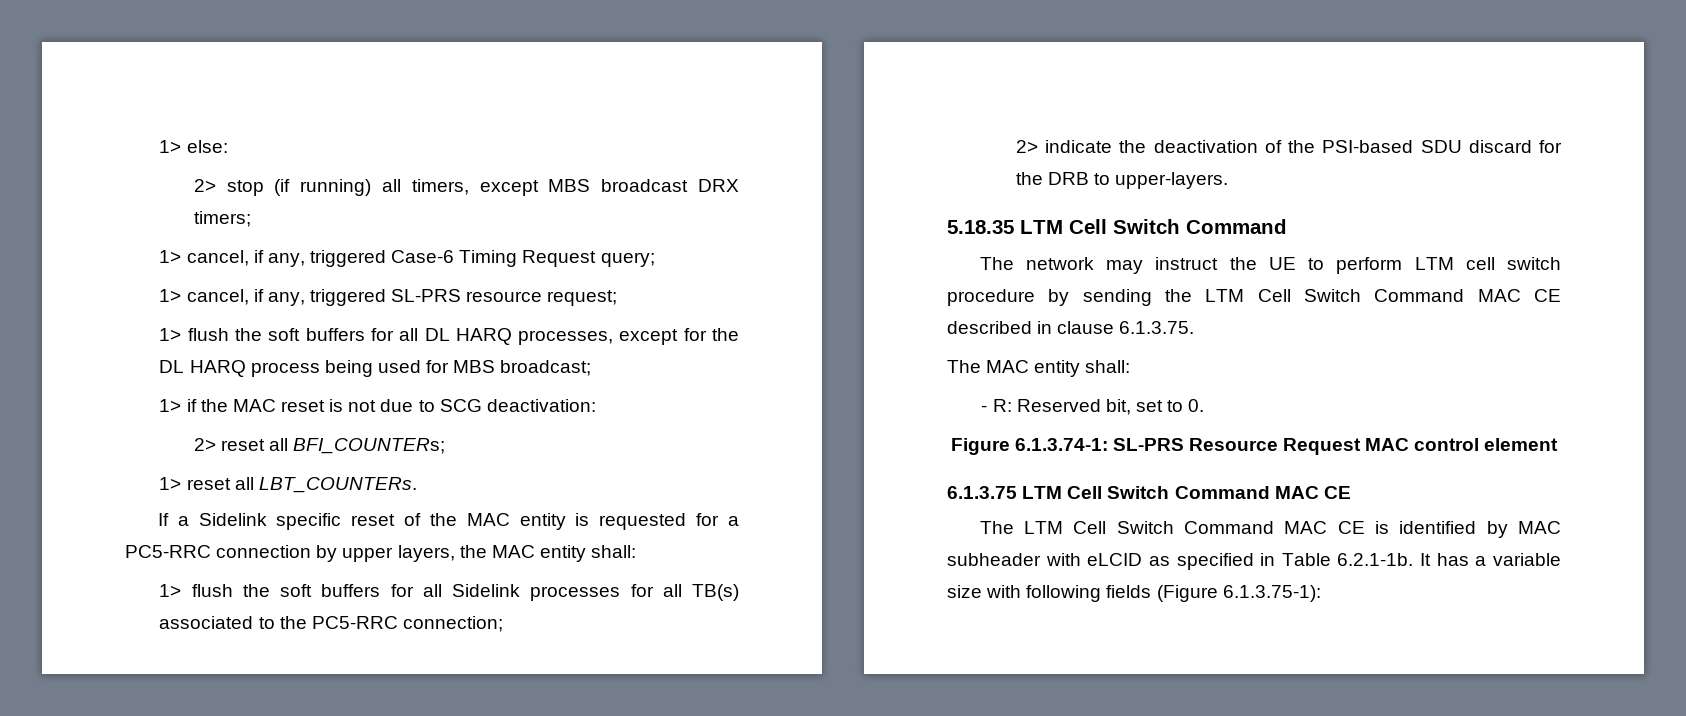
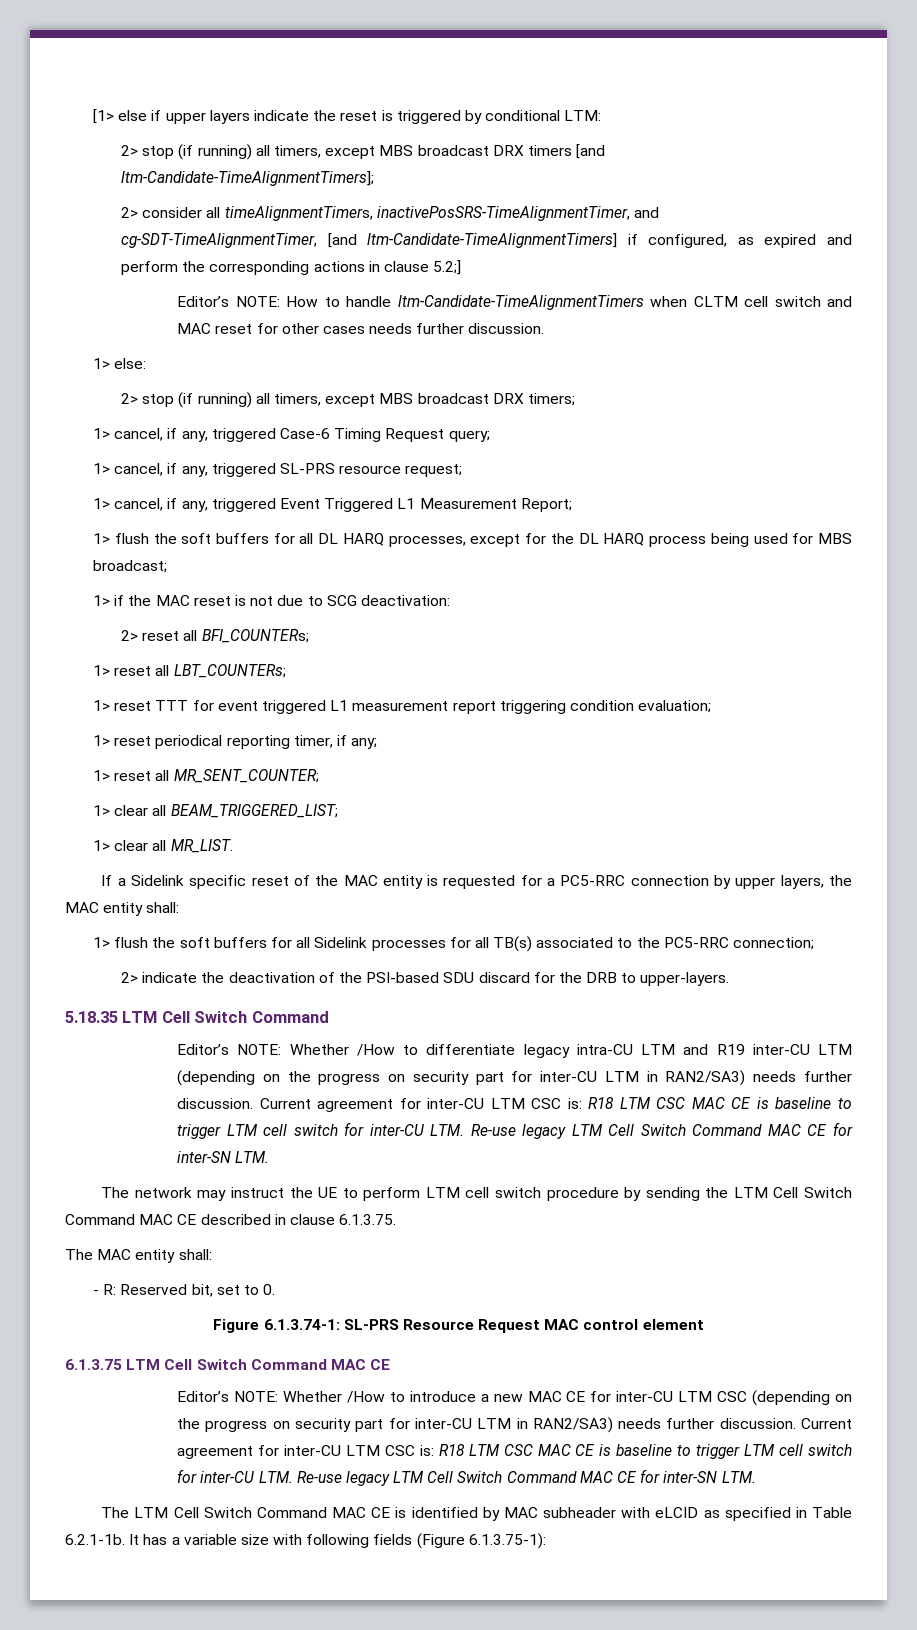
(159, 146) none -> [93,109,602,124] [121,144,606,160] [121,171,375,186] [121,206,660,221] [121,233,853,248] [121,260,462,275] [177,295,853,310] [177,323,545,334] [1> else if upper layers indicate the reset is triggered by conditional LTM: // 2> stop (if running) all timers, except MBS broadcast DRX timers [and ltm-Candidate-TimeAlignmentTimers]; // 2> consider all timeAlignmentTimers, inactivePosSRS-TimeAlignmentTimer, and cg-SDT-TimeAlignmentTimer, [and ltm-Candidate-TimeAlignmentTimers] if configured, as expired and perform the corresponding actions in clause 5.2;] // Editor’s NOTE: How to handle ltm-Candidate-TimeAlignmentTimers when CLTM cell switch and MAC reset for other cases needs further discussion. //
(618, 298) none -> [93,498,572,512] // 1> cancel, if any, triggered Event Triggered L1 Measurement Report;
[258,477,417,493] LBT_COUNTERs. -> [173,664,286,678] [93,700,712,714] [93,735,378,749] [93,769,319,783] [93,804,338,818] [93,839,233,853] LBT_COUNTERs; // 1> reset TTT for event triggered L1 measurement report triggering condition evaluation; // 1> reset periodical reporting timer, if any; // 1> reset all MR_SENT_COUNTER; // 1> clear all BEAM_TRIGGERED_LIST; // 1> clear all MR_LIST.
(1287, 226) none -> [177,1044,853,1058] [177,1070,853,1086] [177,1097,852,1112] [177,1122,853,1139] [177,1151,270,1163] // Editor’s NOTE: Whether /How to differentiate legacy intra-CU LTM and R19 inter-CU LTM (depending on the progress on security part for inter-CU LTM in RAN2/SA3) needs further discussion. Current agreement for inter-CU LTM CSC is: R18 LTM CSC MAC CE is baseline to trigger LTM cell switch for inter-CU LTM. Re-use legacy LTM Cell Switch Command MAC CE for inter-SN LTM.
(1351, 492) none -> [177,1390,853,1406] [177,1417,852,1433] [177,1444,852,1459] [177,1469,756,1486] // Editor’s NOTE: Whether /How to introduce a new MAC CE for inter-CU LTM CSC (depending on the progress on security part for inter-CU LTM in RAN2/SA3) needs further discussion. Current agreement for inter-CU LTM CSC is: R18 LTM CSC MAC CE is baseline to trigger LTM cell switch for inter-CU LTM. Re-use legacy LTM Cell Switch Command MAC CE for inter-SN LTM.

